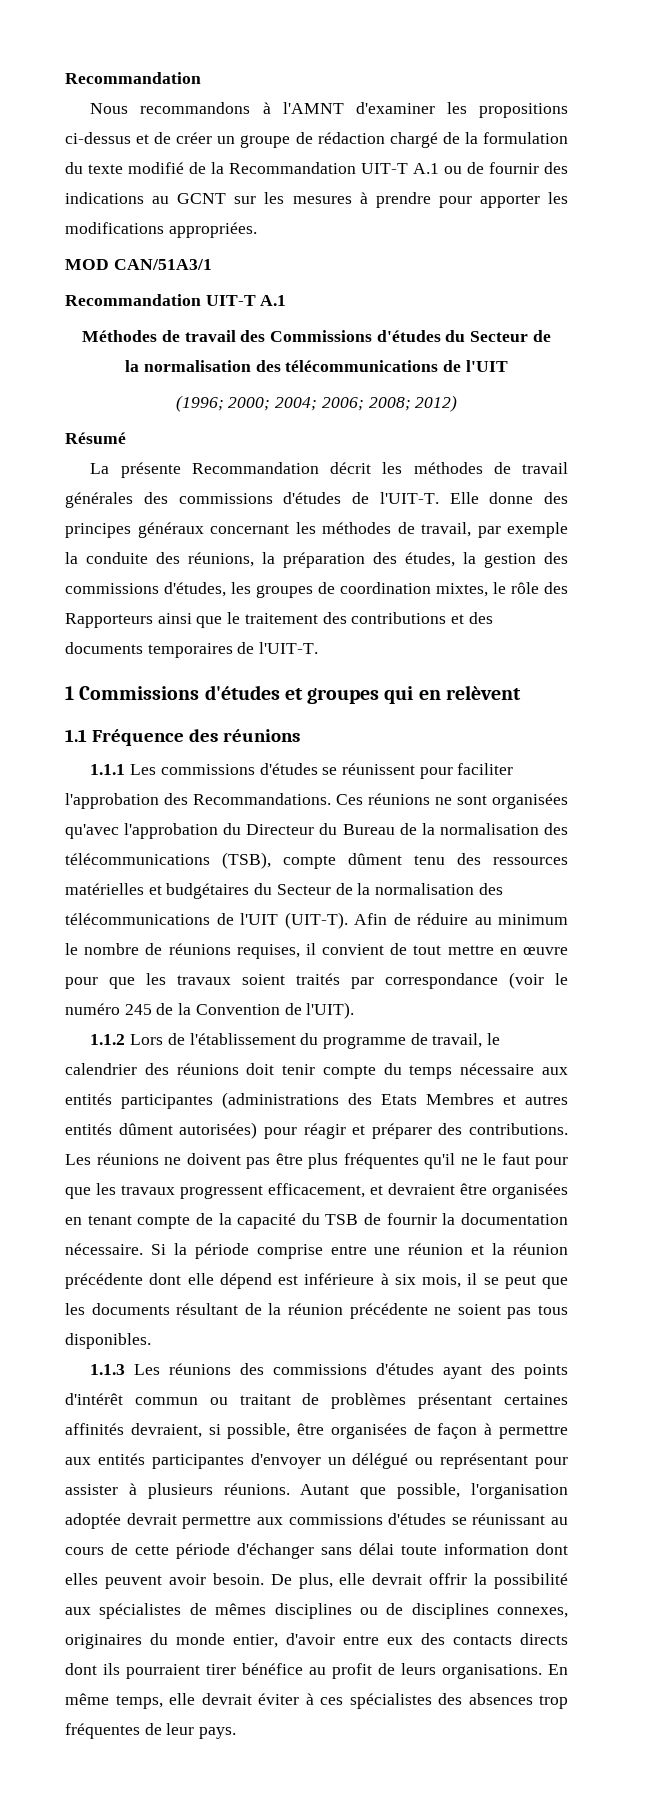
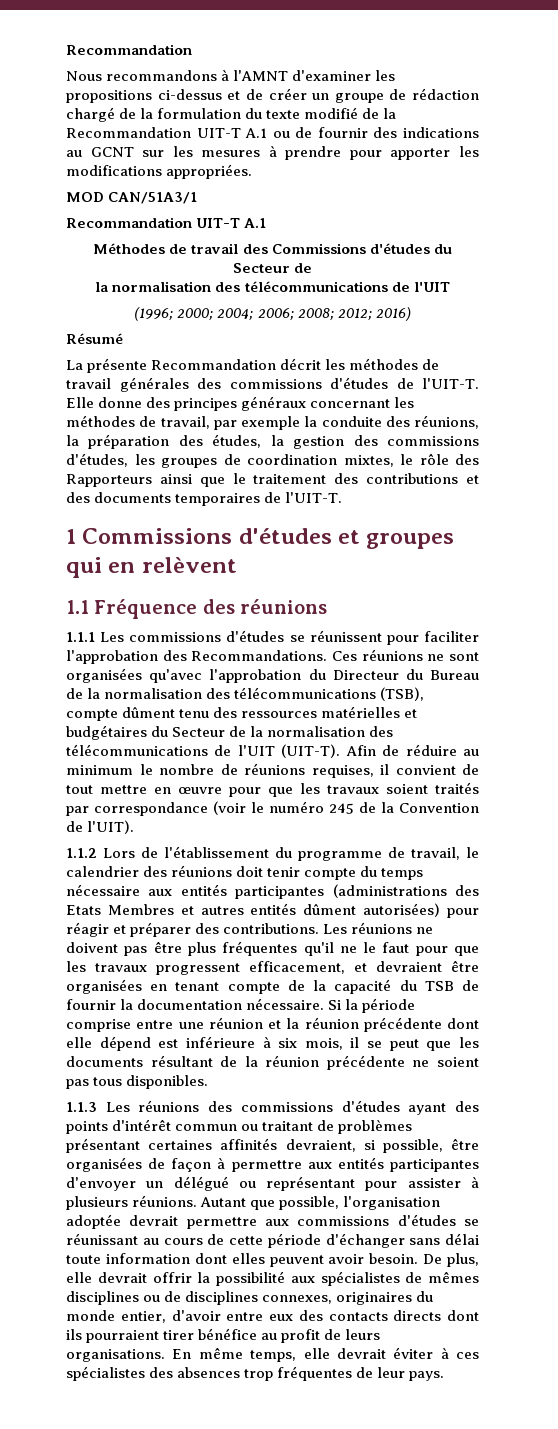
[415,395,458,412] 2012) -> [337,307,411,321] 2012; 2016)

